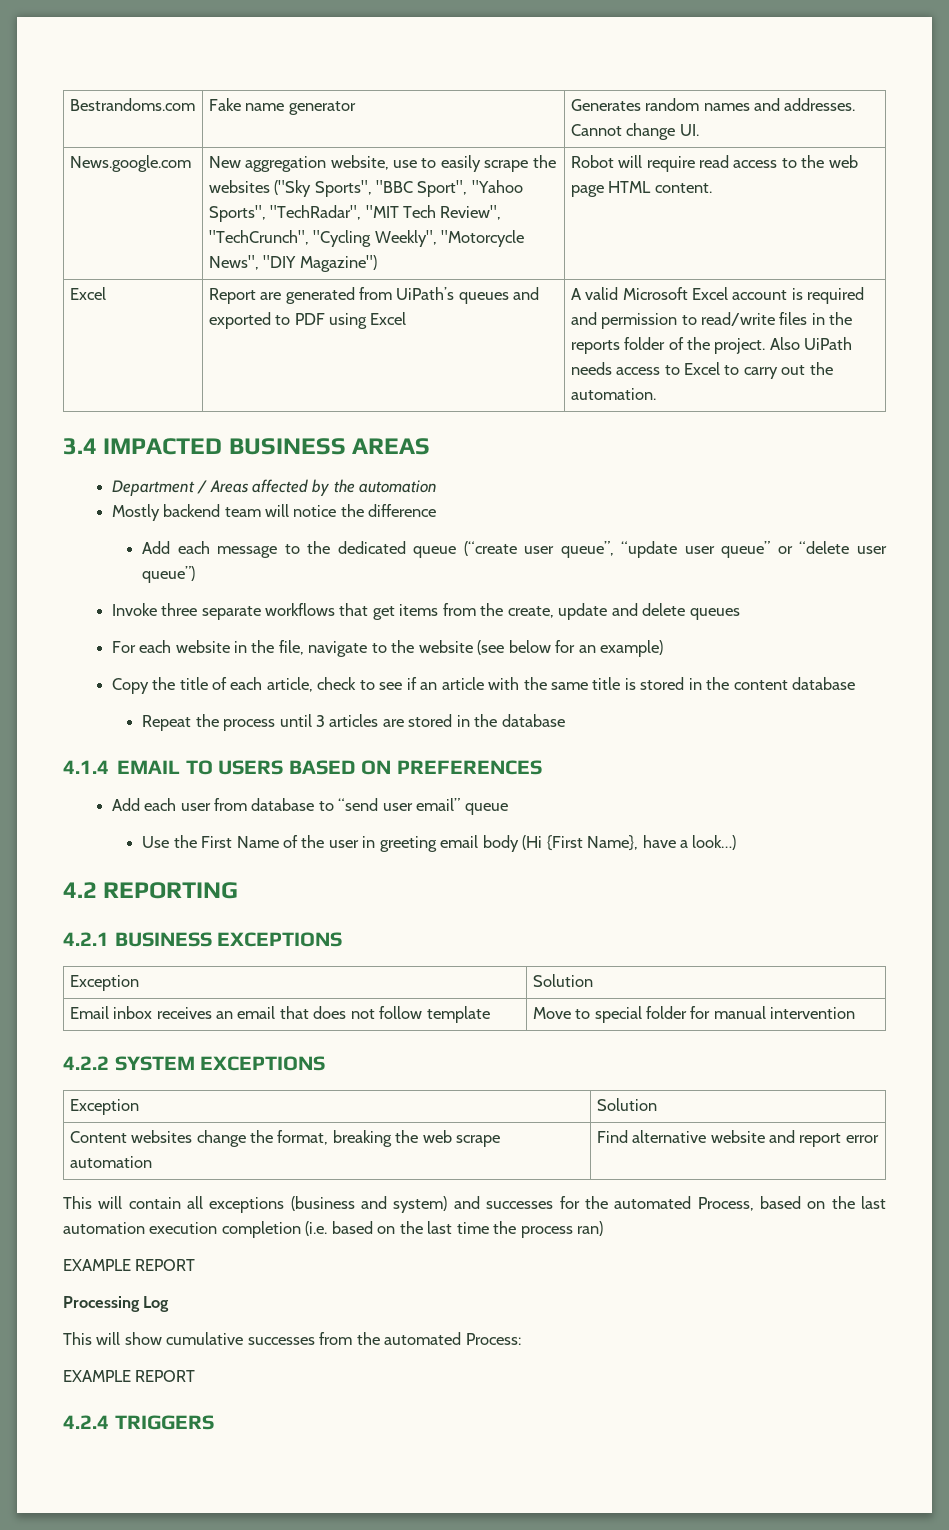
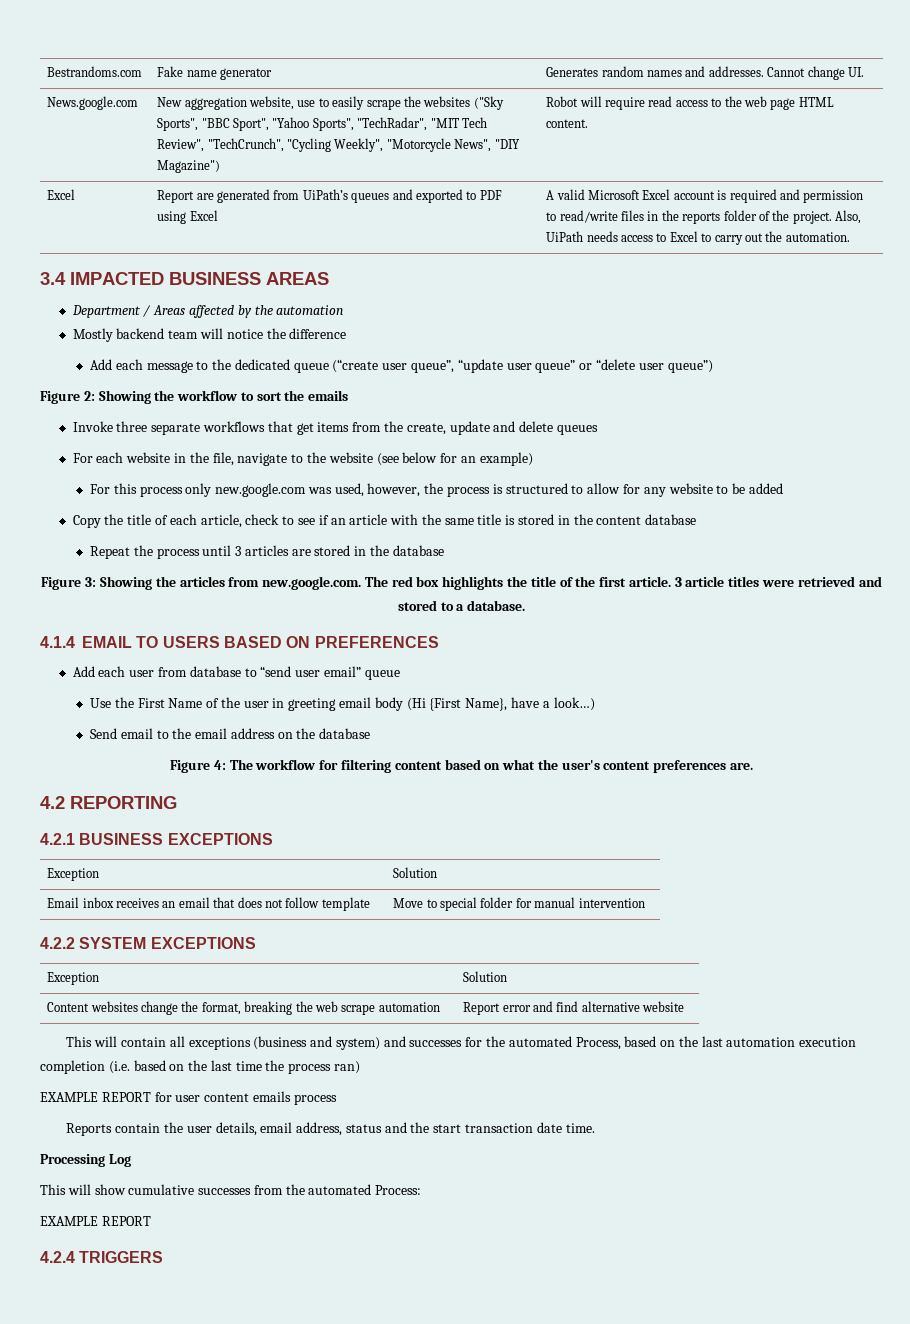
[769,337,800,350] Also -> [835,210,862,224] Also,
(196, 574) none -> [40,390,349,404] // Figure 2: Showing the workflow to sort the emails
(664, 648) none -> [90,483,783,497] // For this process only new.google.com was used, however, the process is structured to allow for any website to be added
(565, 720) none -> [41,576,882,590] [397,600,526,611] // Figure 3: Showing the articles from new.google.com. The red box highlights the title of the first article. 3 article titles were retrieved and stored to a database.
(737, 842) none -> [90,728,371,739] [170,759,753,773] // Send email to the email address on the database // Figure 4: The workflow for filtering content based on what the user's content preferences are.
[596,1130,628,1143] Find -> [463,1001,579,1015] Report error and find
[769,1130,879,1147] and report error -> (685, 1006) none
(196, 1265) none -> [154,1091,337,1105] [66,1122,595,1136] for user content emails process // Reports contain the user details, email address, status and the start transaction date time.

